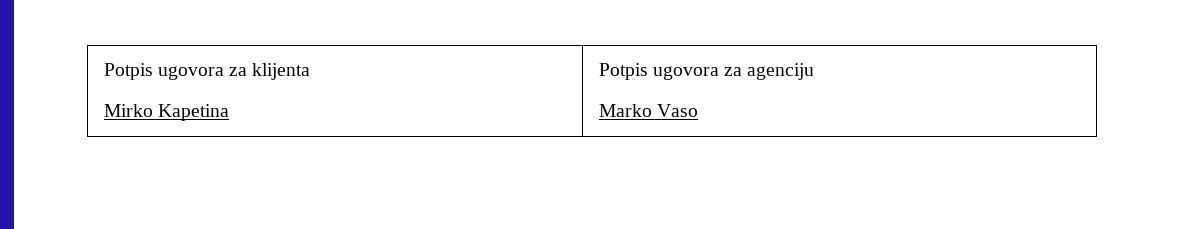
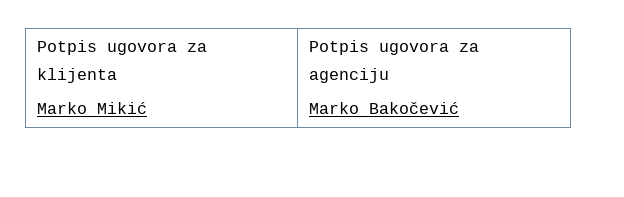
[103,104,229,121] Mirko Kapetina -> [37,102,148,114] Marko Mikić
[656,104,698,117] Vaso -> [369,102,460,114] Bakočević

